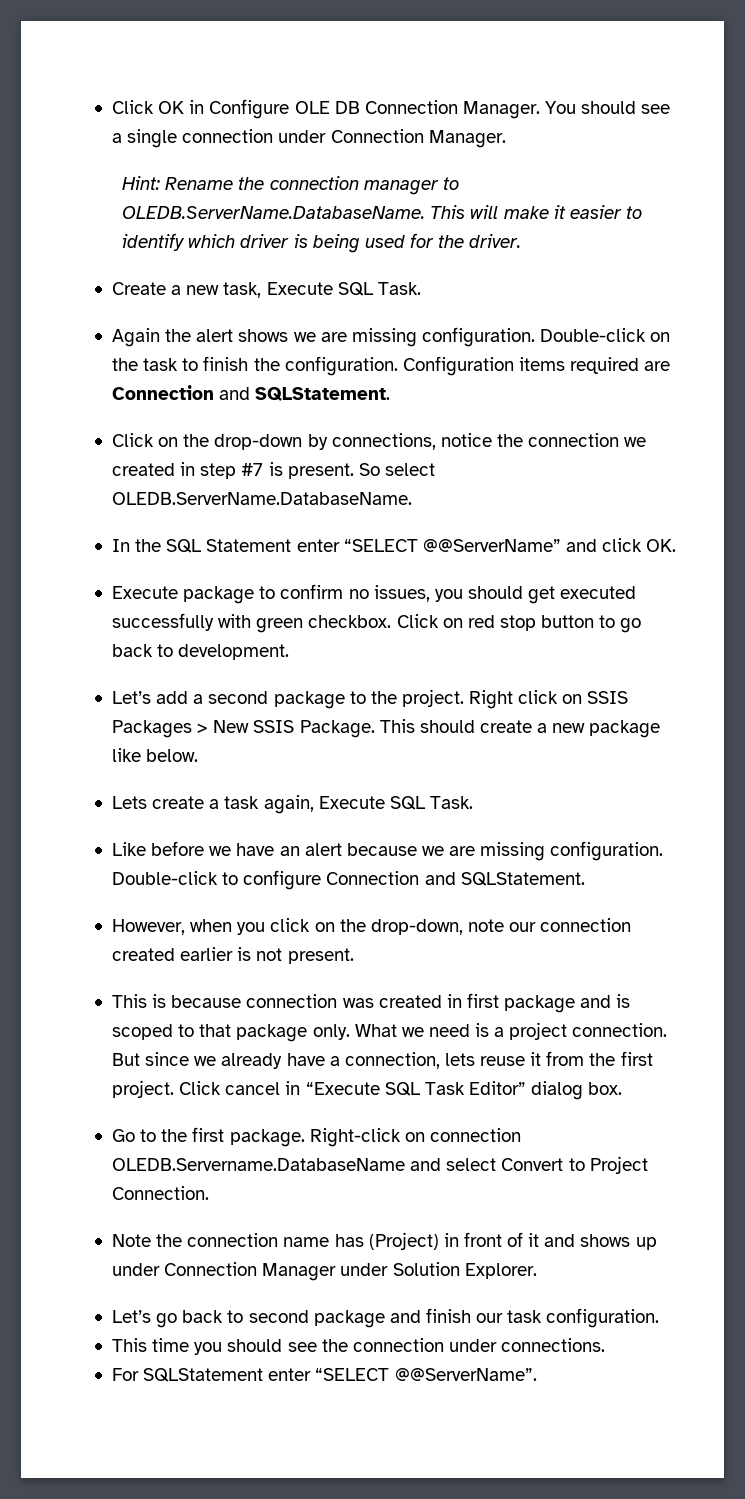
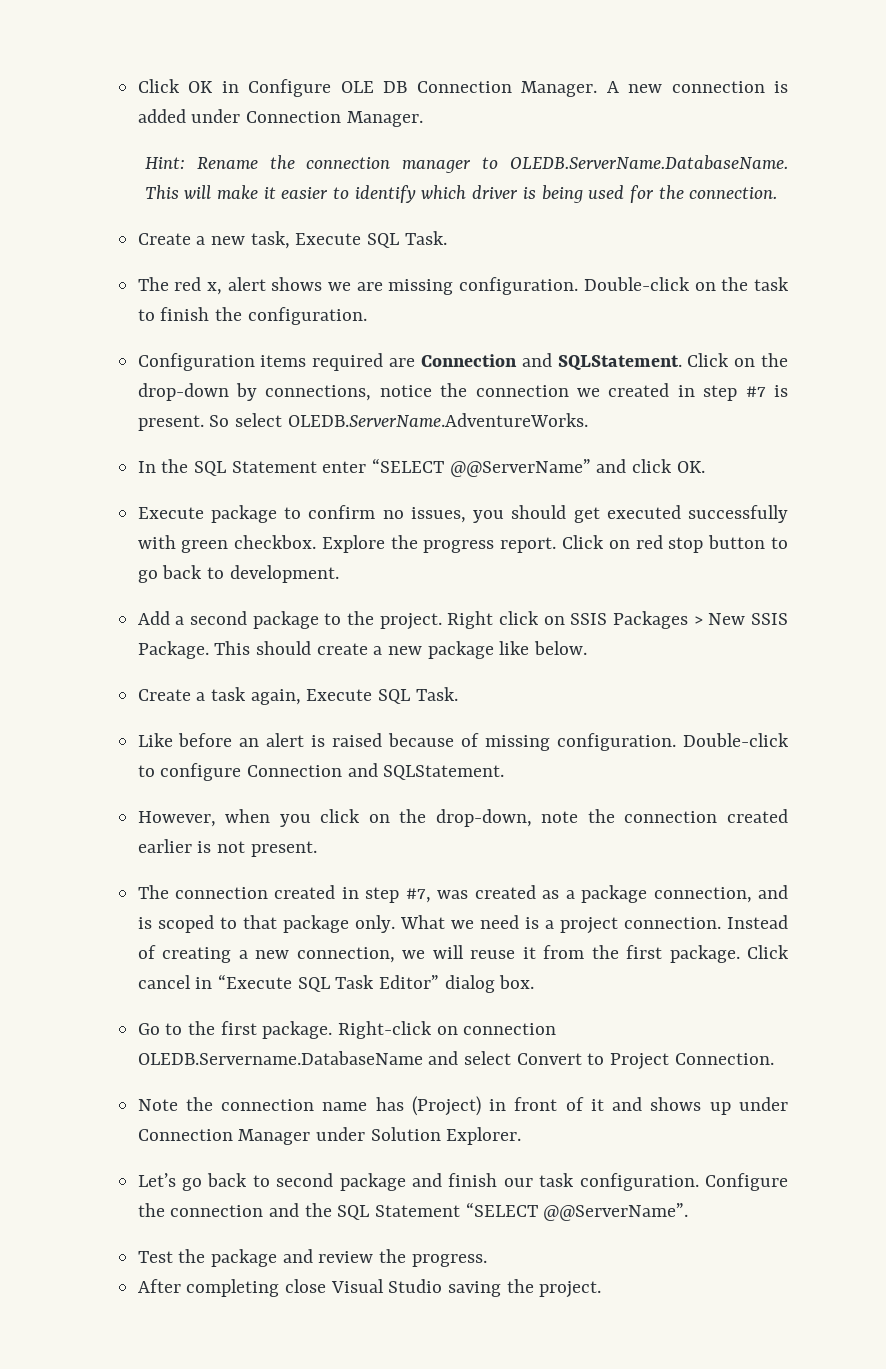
[545,101,671,114] [111,129,274,148] You should see a single connection -> [606,81,788,93] [137,109,186,123] A new connection is added
[469,234,522,248] driver. -> [689,187,778,199] connection.
[111,328,192,347] Again the -> [137,277,222,295] The red x,
(398, 366) none -> (367, 316) //
(391, 394) // -> (682, 362) none
[111,492,412,505] OLEDB.ServerName.DatabaseName. -> [287,413,588,427] OLEDB.ServerName.AdventureWorks.
(392, 621) none -> [321,535,557,553] Explore the progress report.
[111,691,189,704] Let’s add -> [137,611,170,625] Add
[111,796,205,809] Lets create -> [137,689,191,701] Create
[209,843,476,856] we have an alert because we are -> [239,733,480,747] an alert is raised because of
[509,922,537,932] our -> [587,809,615,823] the
[111,993,576,1013] This is because connection was created in first package -> [137,885,752,903] The connection created in step #7, was created as a package connection,
[111,1052,475,1069] But since we already have a connection, lets -> [727,915,788,929] [137,945,464,963] Instead of creating a new connection, we will
[111,1080,174,1098] project. -> [669,945,740,963] package.
[111,1338,606,1355] [111,1368,537,1382] // This time you should see the connection under connections. // For SQLStatement enter “SELECT @@ServerName”. -> [705,1173,788,1191] [137,1202,689,1221] [137,1249,487,1267] [137,1279,602,1298] Configure the connection and the SQL Statement “SELECT @@ServerName”. // Test the package and review the progress. // After completing close Visual Studio saving the project.

